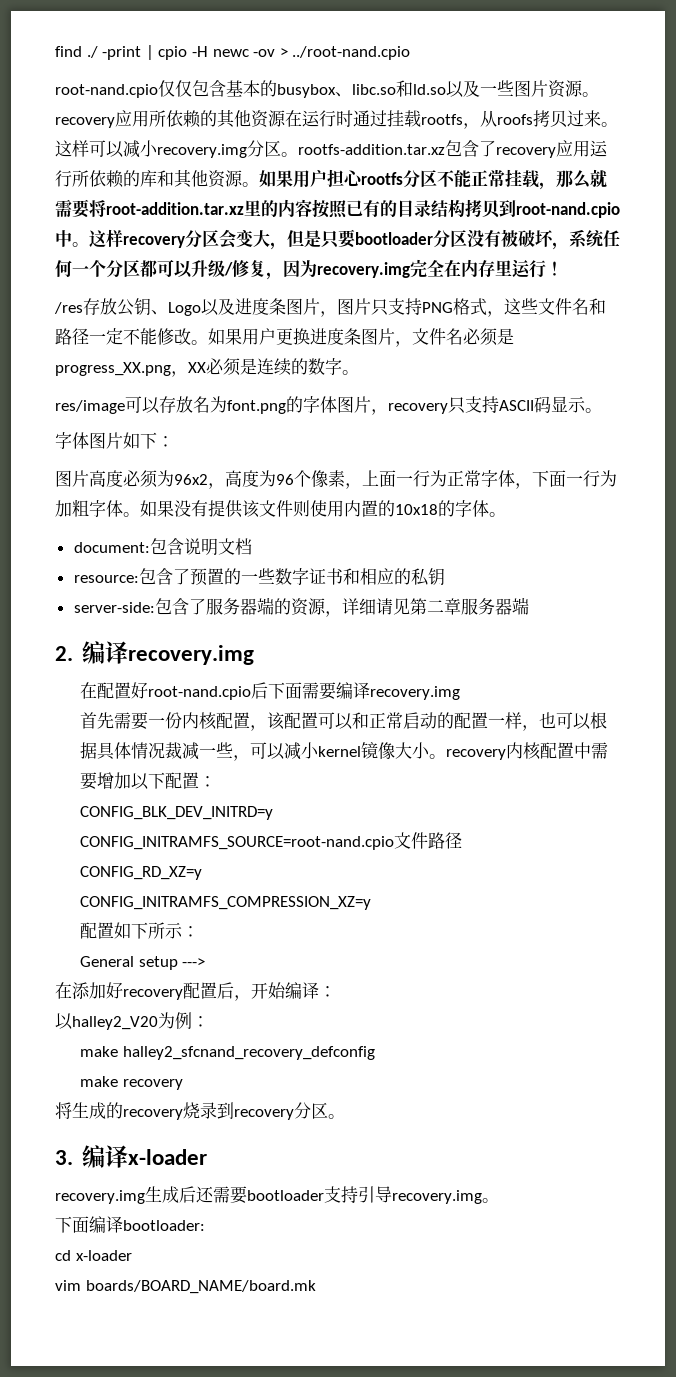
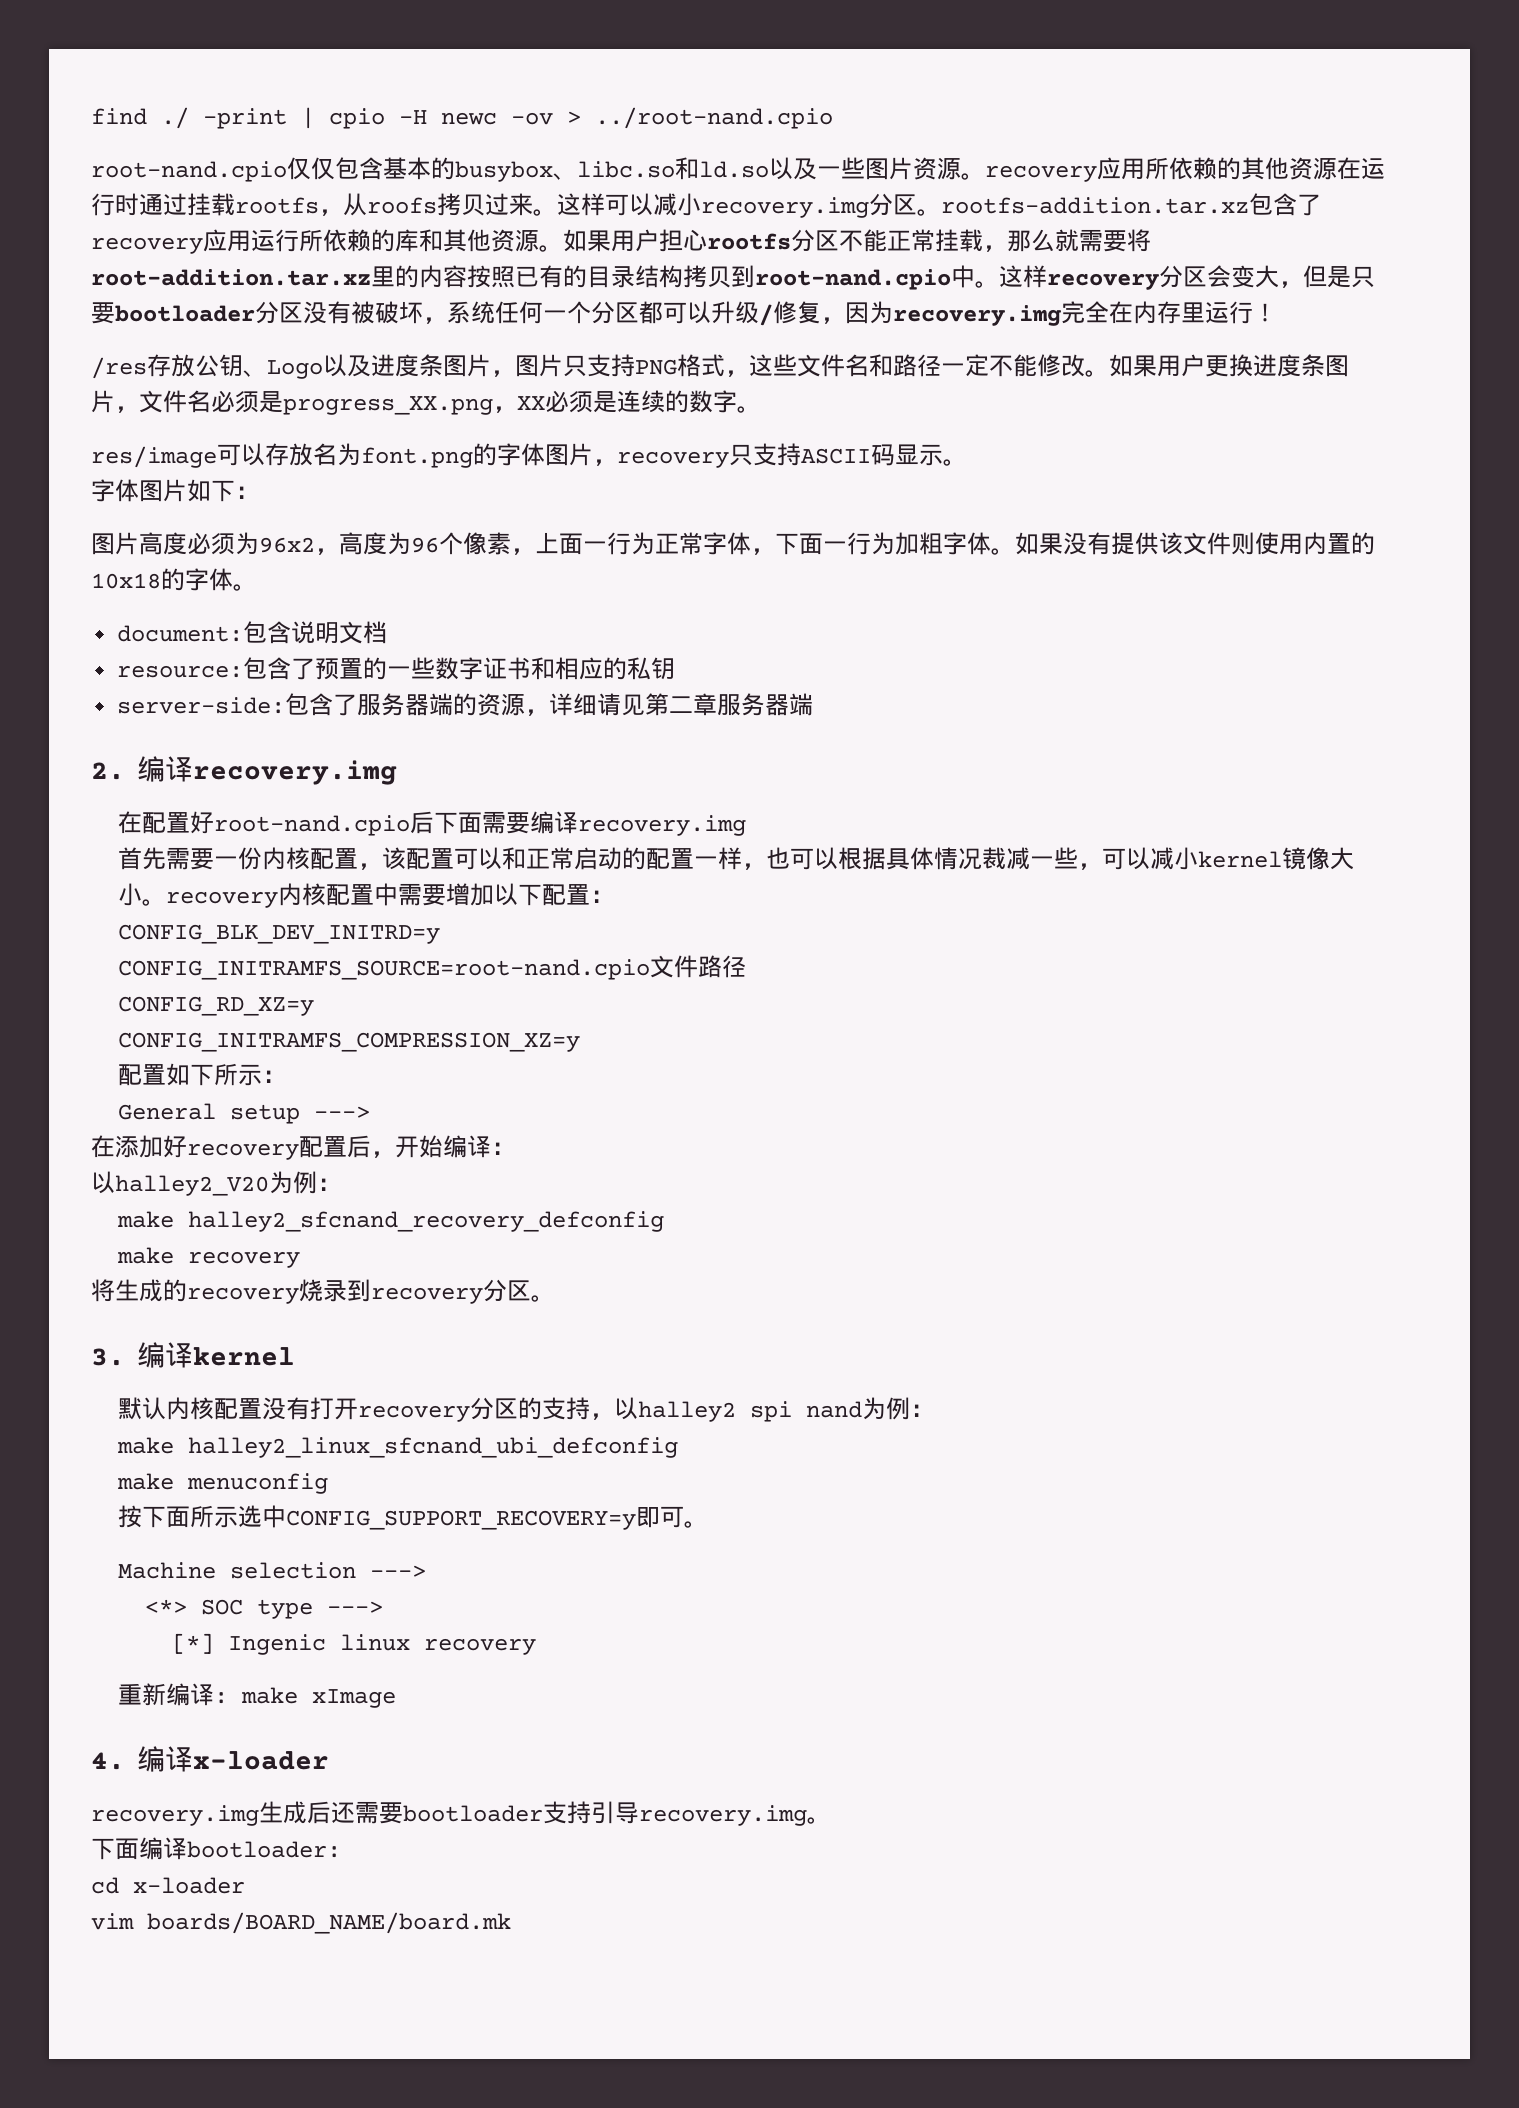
(128, 1156) none -> [193,1347,295,1366] [118,1397,935,1422] [117,1437,679,1458] [117,1473,329,1494] [118,1505,709,1530] [118,1562,427,1579] [145,1599,384,1619] [172,1633,537,1655] [118,1683,397,1708] [91,1746,193,1772] kernel // 默认内核配置没有打开recovery分区的支持，以halley2 spi nand为例： // make halley2_linux_sfcnand_ubi_defconfig // make menuconfig // 按下面所示选中CONFIG_SUPPORT_RECOVERY=y即可。 // Machine selection ---> // <*> SOC type ---> // [*] Ingenic linux recovery // 重新编译: make xImage // 4.编译

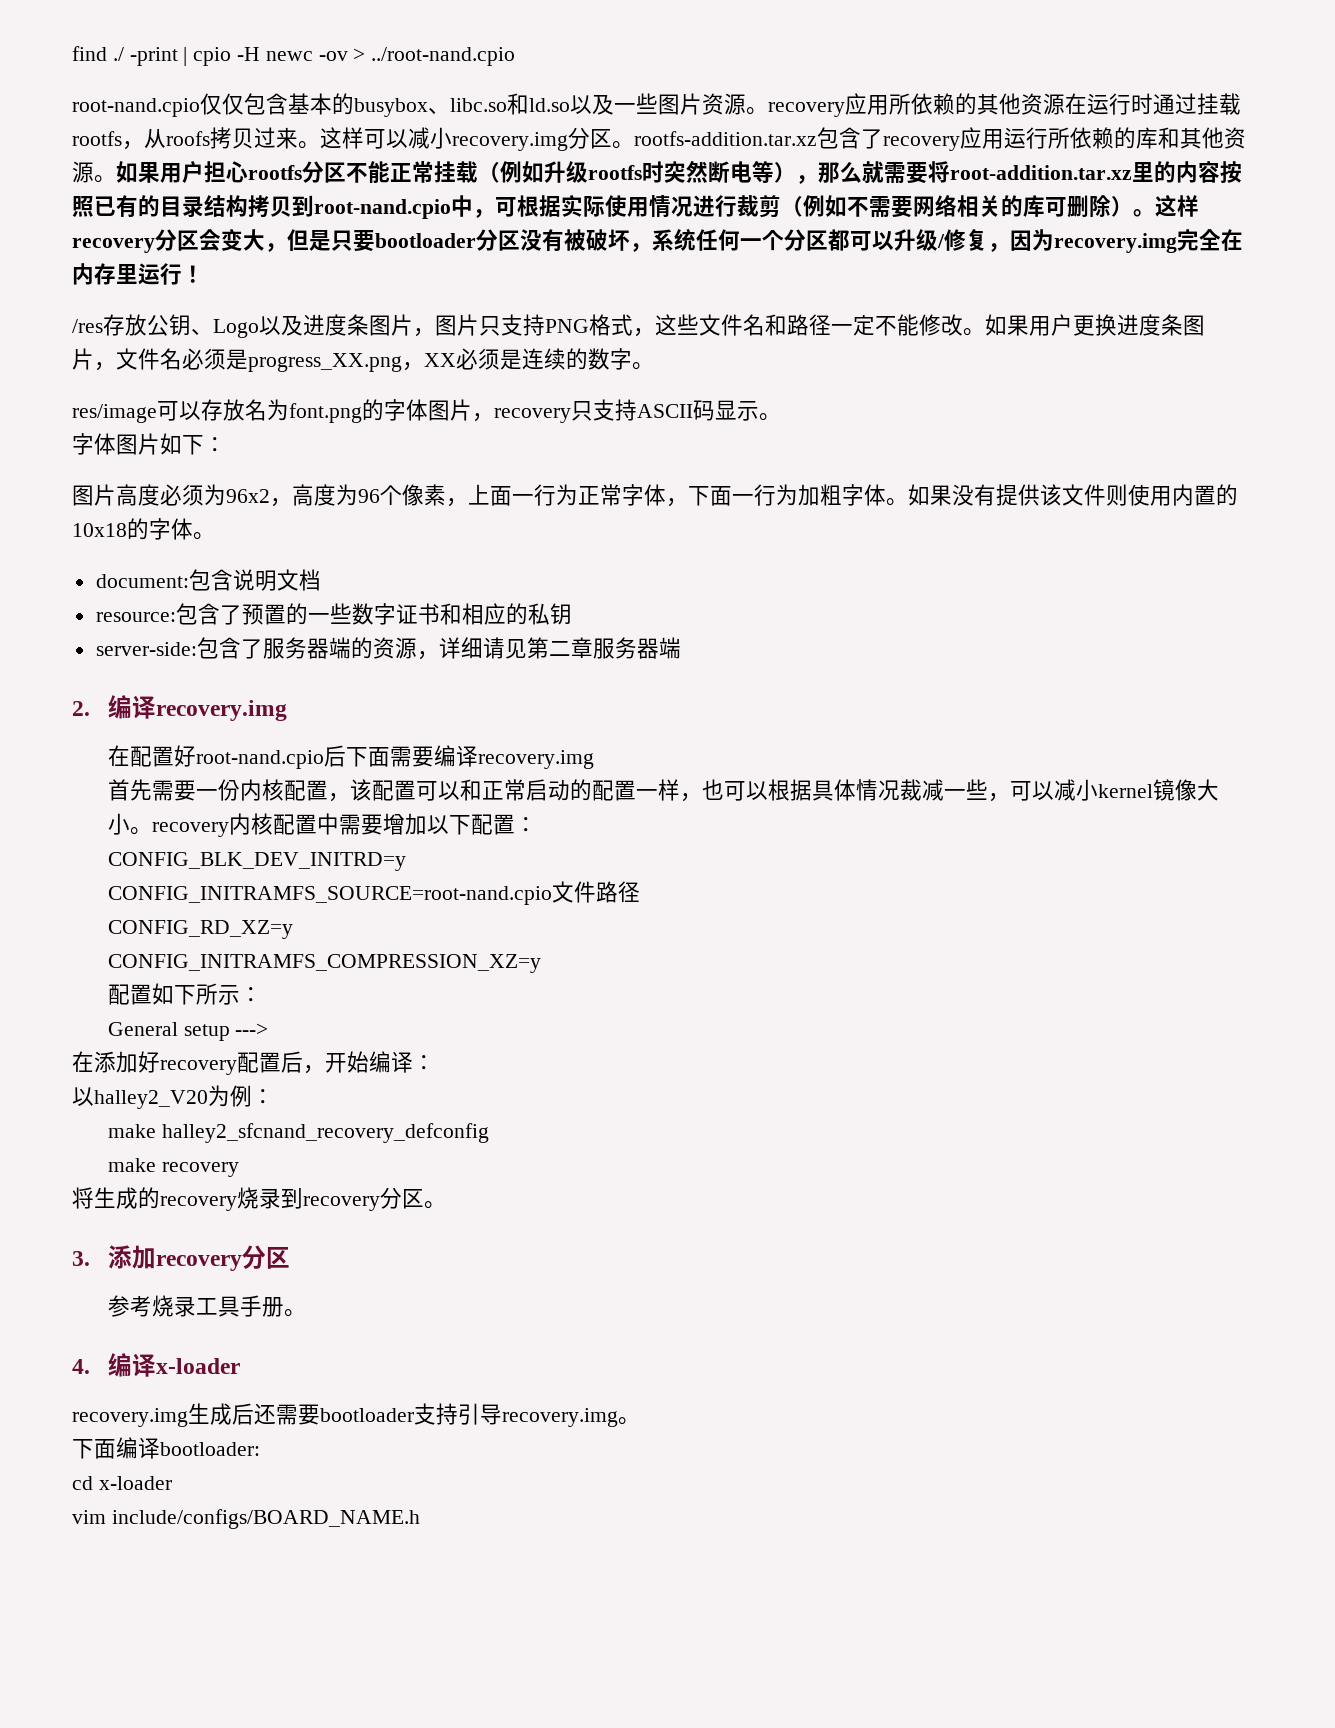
(983, 240) none -> [478,160,796,183] （例如升级rootfs时突然断电等）
(975, 276) none -> [473,194,1133,218] ，可根据实际使用情况进行裁剪（例如不需要网络相关的库可删除）
[137,1342,295,1368] [118,1397,935,1422] [117,1437,679,1458] [117,1473,329,1494] [118,1505,709,1530] [118,1562,427,1579] [145,1599,384,1619] [172,1633,537,1655] [118,1683,397,1708] 编译kernel // 默认内核配置没有打开recovery分区的支持，以halley2 spi nand为例： // make halley2_linux_sfcnand_ubi_defconfig // make menuconfig // 按下面所示选中CONFIG_SUPPORT_RECOVERY=y即可。 // Machine selection ---> // <*> SOC type ---> // [*] Ingenic linux recovery // 重新编译: make xImage -> [107,1245,290,1271] [107,1295,306,1317] 添加recovery分区 // 参考烧录工具手册。
[147,1912,511,1934] boards/BOARD_NAME/board.mk -> [111,1509,420,1529] include/configs/BOARD_NAME.h

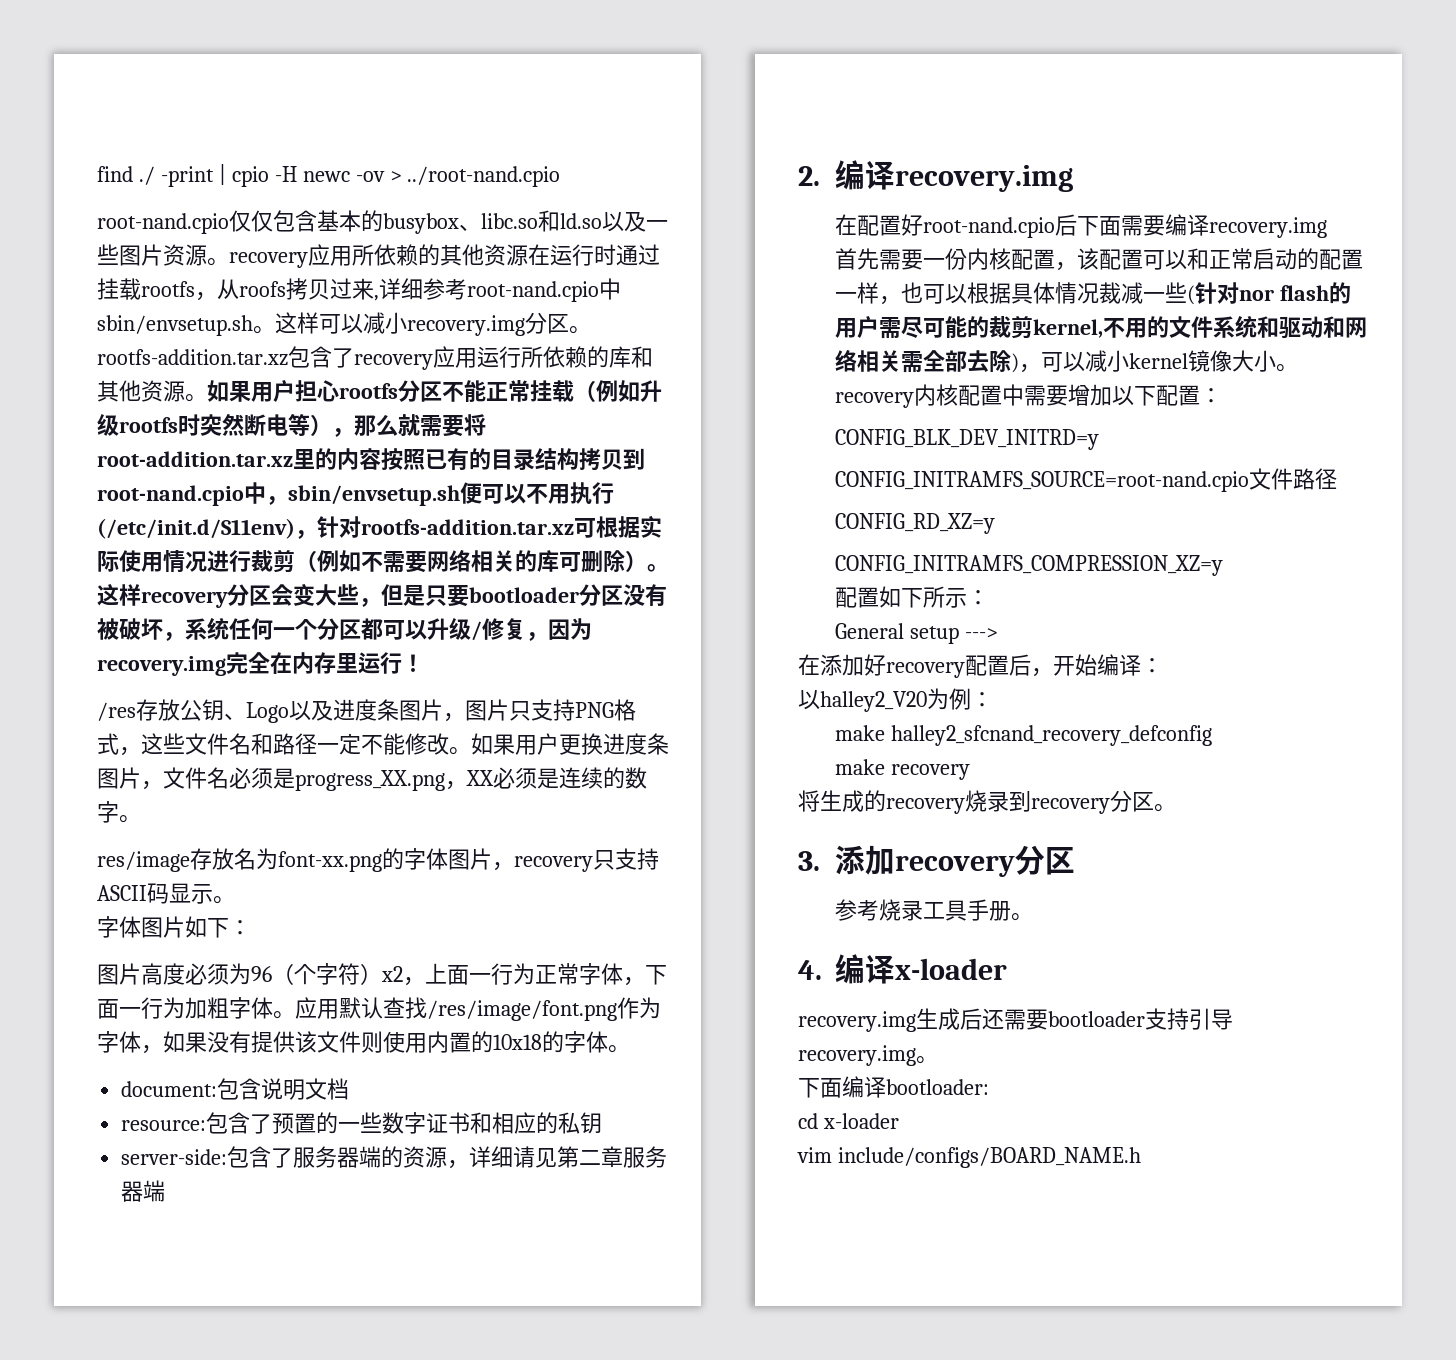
(298, 138) none -> [374,278,621,302] [97,315,253,336] ,详细参考root-nand.cpio中sbin/envsetup.sh
(495, 213) none -> [288,482,614,506] [97,516,574,539] sbin/envsetup.sh便可以不用执行(/etc/init.d/S11env)，针对rootfs-addition.tar.xz
(265, 240) none -> [337,584,359,605] 些
[157,401,201,421] 可以 -> (190, 861) none
[289,403,362,423] font.png -> [278,851,382,872] font-xx.png
[226,484,446,507] 96x2，高度为96个像素 -> [251,963,403,985] 96（个字符）x2
(908, 502) none -> [295,997,661,1021] [97,1031,163,1054] 应用默认查找/res/image/font.png作为字体，
(988, 789) none -> [1187,282,1352,305] [835,315,1368,339] [835,349,1020,373] (针对nor flash的用户需尽可能的裁剪kernel,不用的文件系统和驱动和网络相关需全部去除)

